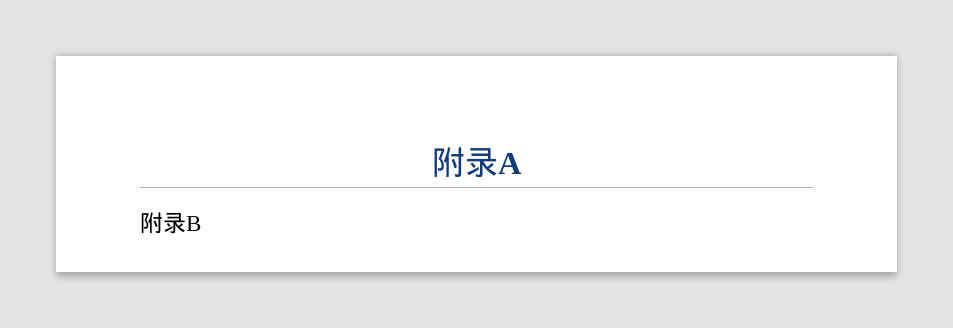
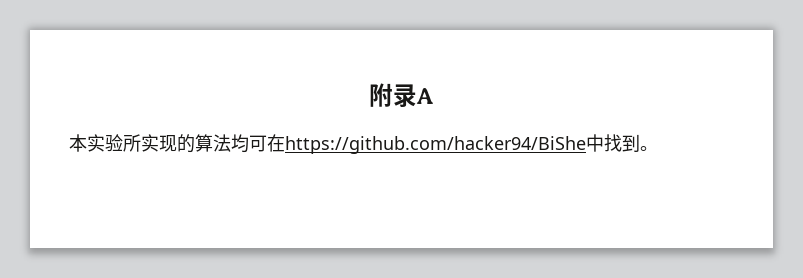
[140,212,201,234] 附录B -> [69,134,658,154] 本实验所实现的算法均可在https://github.com/hacker94/BiShe中找到。

